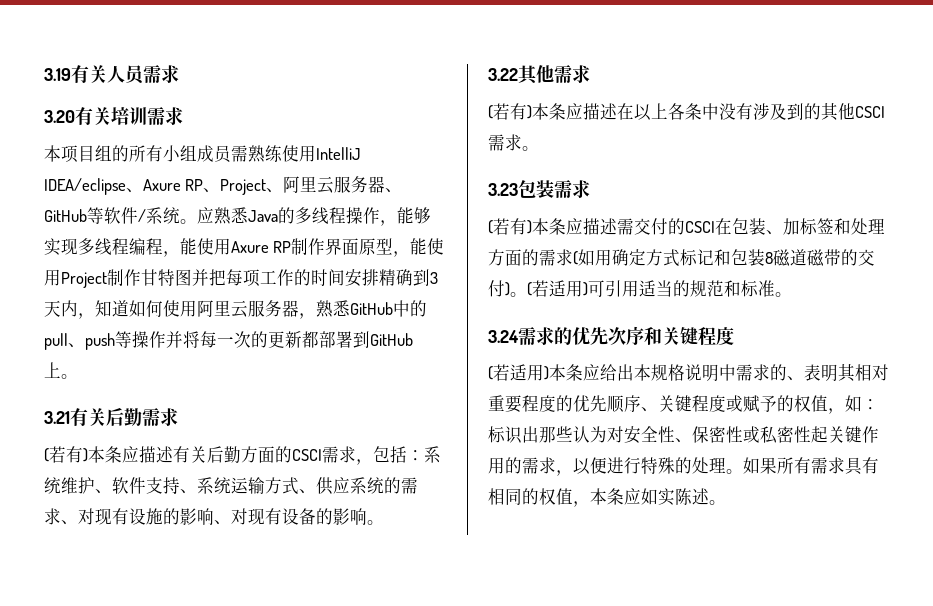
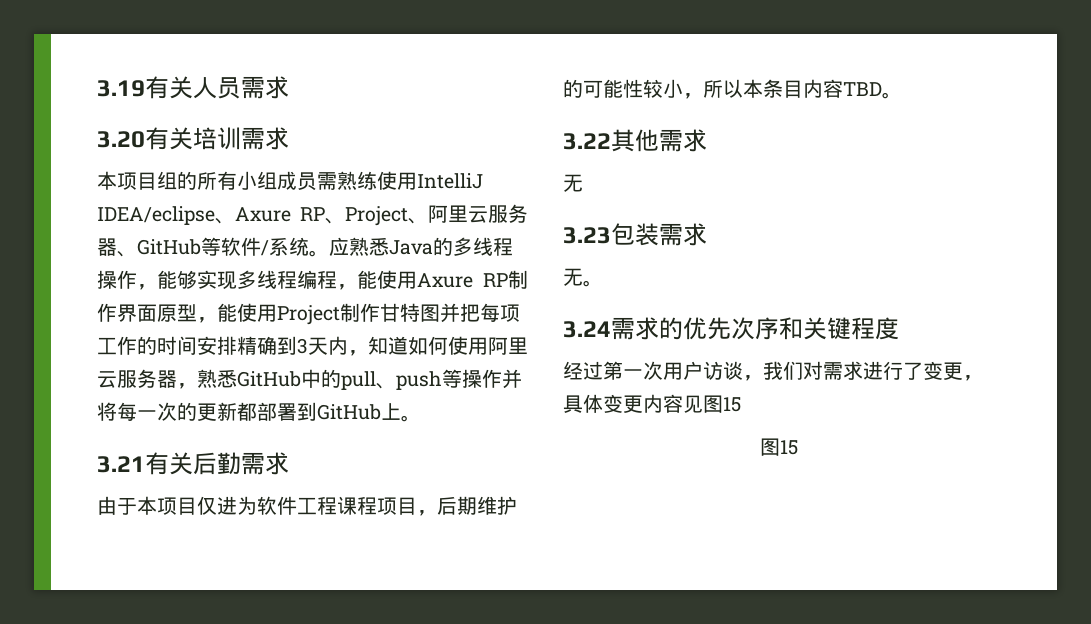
[44,446,441,465] [44,477,418,495] [44,508,384,525] [488,65,590,85] [488,103,885,121] [488,134,539,151] [488,180,590,198] [488,218,885,235] [488,249,875,267] [488,280,775,297] (若有)本条应描述有关后勤方面的CSCI需求，包括：系统维护、软件支持、系统运输方式、供应系统的需求、对现有设施的影响、对现有设备的影响。 // 3.22其他需求 // (若有)本条应描述在以上各条中没有涉及到的其他CSCI需求。 // 3.23包装需求 // (若有)本条应描述需交付的CSCI在包装、加标签和处理方面的需求(如用确定方式标记和包装8磁道磁带的交付)。(若适用)可引用适当的规范和标准 -> [97,496,517,516] [563,79,902,99] [563,129,707,152] [563,174,583,192] [563,223,707,246] [563,268,583,286] 由于本项目仅进为软件工程课程项目，后期维护的可能性较小，所以本条目内容TBD。 // 3.22其他需求 // 无 // 3.23包装需求 // 无
[488,364,889,382] [488,395,879,414] [488,426,879,444] [488,457,879,476] [488,488,726,507] (若适用)本条应给出本规格说明中需求的、表明其相对重要程度的优先顺序、关键程度或赋予的权值，如：标识出那些认为对安全性、保密性或私密性起关键作用的需求，以便进行特殊的处理。如果所有需求具有相同的权值，本条应如实陈述。 -> [563,361,983,381] [563,394,741,413] [759,438,798,456] 经过第一次用户访谈，我们对需求进行了变更，具体变更内容见图15 // 图15

